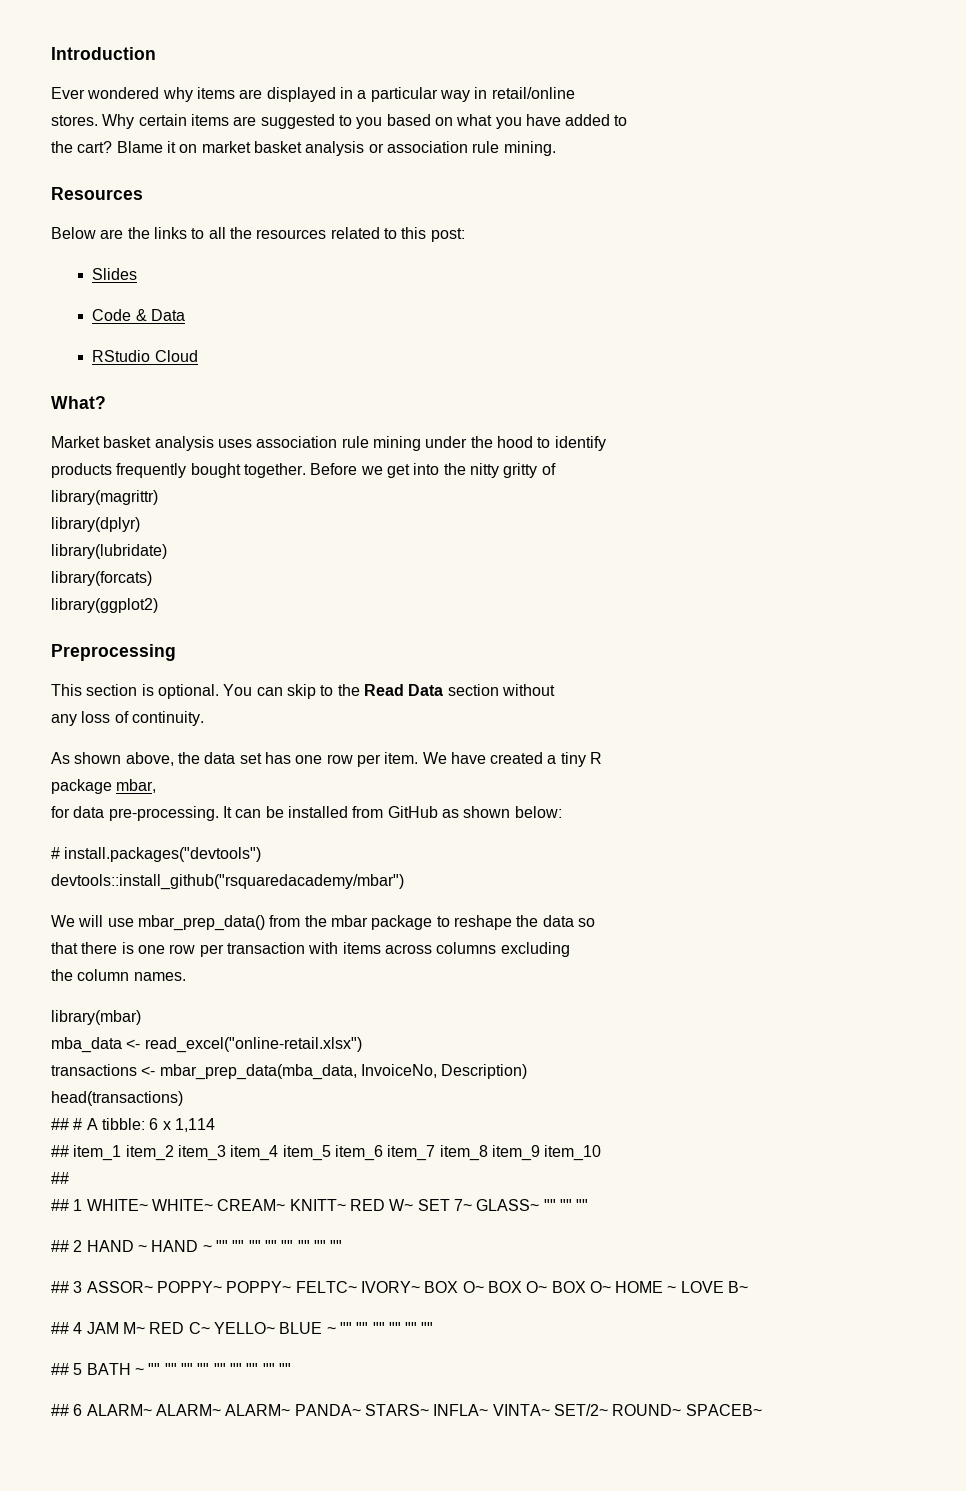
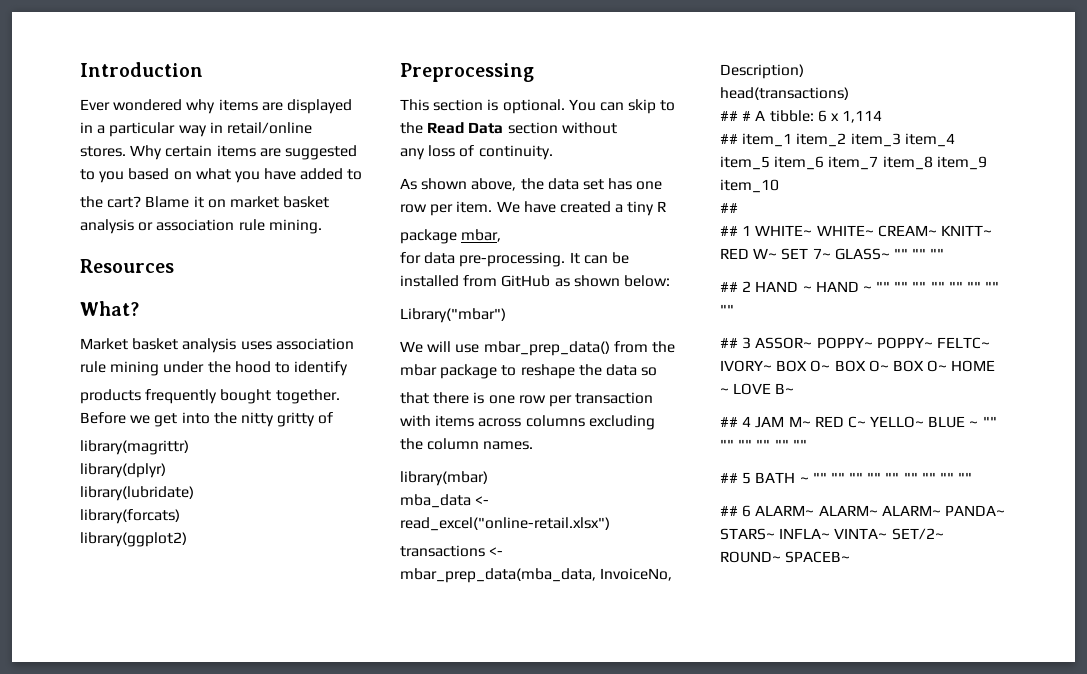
[51,227,465,242] [92,268,138,280] [92,309,186,321] [92,350,198,362] // Below are the links to all the resources related to this post: // Slides // Code & Data // RStudio Cloud -> (174, 266) none
[51,847,262,862] [51,874,404,890] # install.packages("devtools") // devtools::install_github("rsquaredacademy/mbar") -> [400,308,506,323] Library("mbar")

